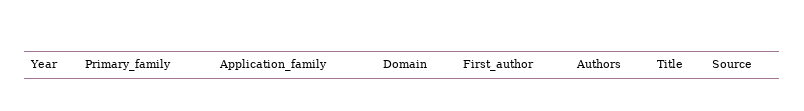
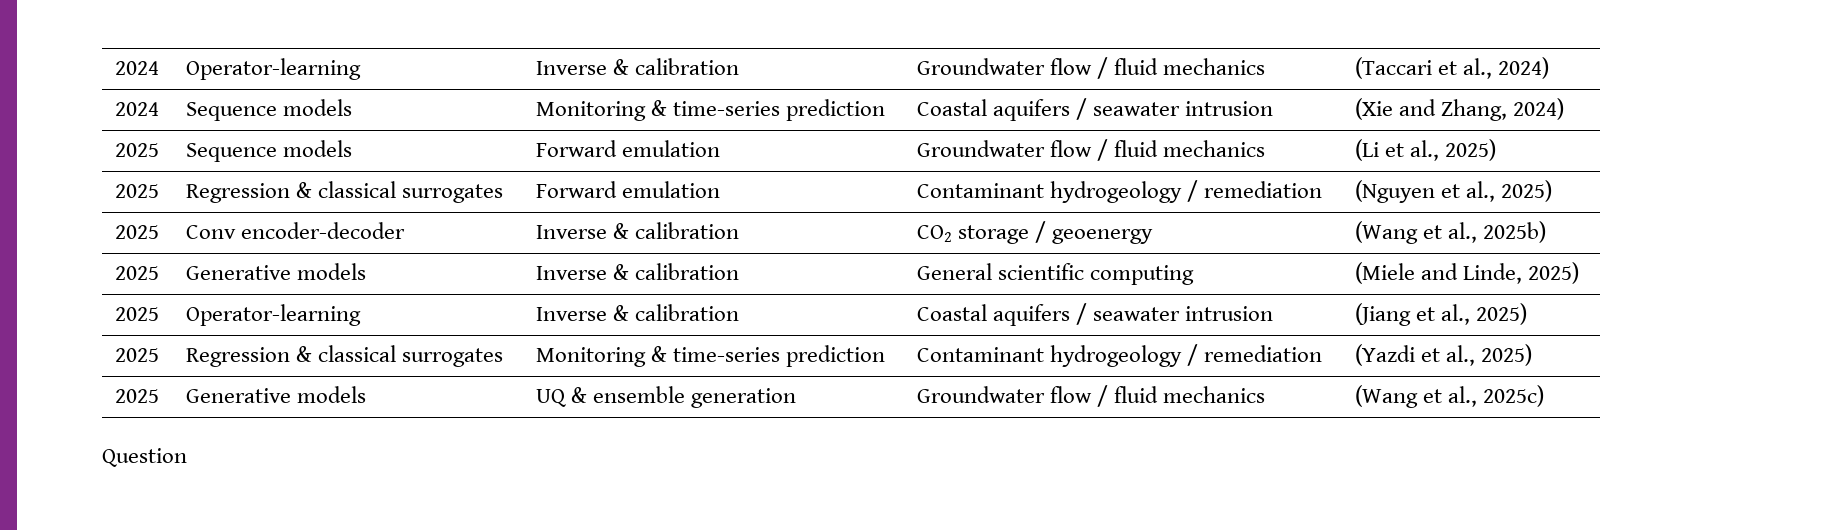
[29,60,58,68] [84,59,171,71] [218,59,327,71] [382,60,427,68] [462,59,534,71] [575,59,621,68] [656,59,683,68] [711,60,752,68] Year | Primary_family | Application_family | Domain | First_author | Authors | Title | Source -> [115,61,160,75] [186,58,362,80] [536,58,740,75] [917,57,1266,79] [1355,57,1550,79] [115,102,160,116] [186,99,353,121] [536,99,886,121] [917,98,1274,121] [1355,98,1565,121] [115,143,160,157] [186,140,353,162] [536,140,721,157] [917,139,1266,161] [1355,139,1497,161] [115,184,160,198] [186,181,504,203] [536,181,721,198] [917,180,1323,203] [1355,180,1553,203] [115,225,160,239] [186,222,406,239] [536,222,740,239] [917,221,1154,244] [1355,221,1547,244] [115,266,160,280] [186,263,367,280] [536,263,740,280] [917,263,1195,285] [1355,262,1580,284] [115,307,160,321] [186,304,362,326] [536,304,740,321] [917,303,1274,326] [1355,303,1528,326] [115,348,160,362] [186,345,504,367] [536,345,886,367] [917,344,1323,367] [1355,344,1533,366] [115,389,160,403] [186,386,367,403] [536,386,797,408] [917,385,1266,407] [1355,385,1545,408] [102,448,187,467] 2024 | Operator-learning | Inverse & calibration | Groundwater flow / fluid mechanics | (Taccari et al., 2024) // 2024 | Sequence models | Monitoring & time-series prediction | Coastal aquifers / seawater intrusion | (Xie and Zhang, 2024) // 2025 | Sequence models | Forward emulation | Groundwater flow / fluid mechanics | (Li et al., 2025) // 2025 | Regression & classical surrogates | Forward emulation | Contaminant hydrogeology / remediation | (Nguyen et al., 2025) // 2025 | Conv encoder-decoder | Inverse & calibration | CO2 storage / geoenergy | (Wang et al., 2025b) // 2025 | Generative models | Inverse & calibration | General scientific computing | (Miele and Linde, 2025) // 2025 | Operator-learning | Inverse & calibration | Coastal aquifers / seawater intrusion | (Jiang et al., 2025) // 2025 | Regression & classical surrogates | Monitoring & time-series prediction | Contaminant hydrogeology / remediation | (Yazdi et al., 2025) // 2025 | Generative models | UQ & ensemble generation | Groundwater flow / fluid mechanics | (Wang et al., 2025c) // Question

